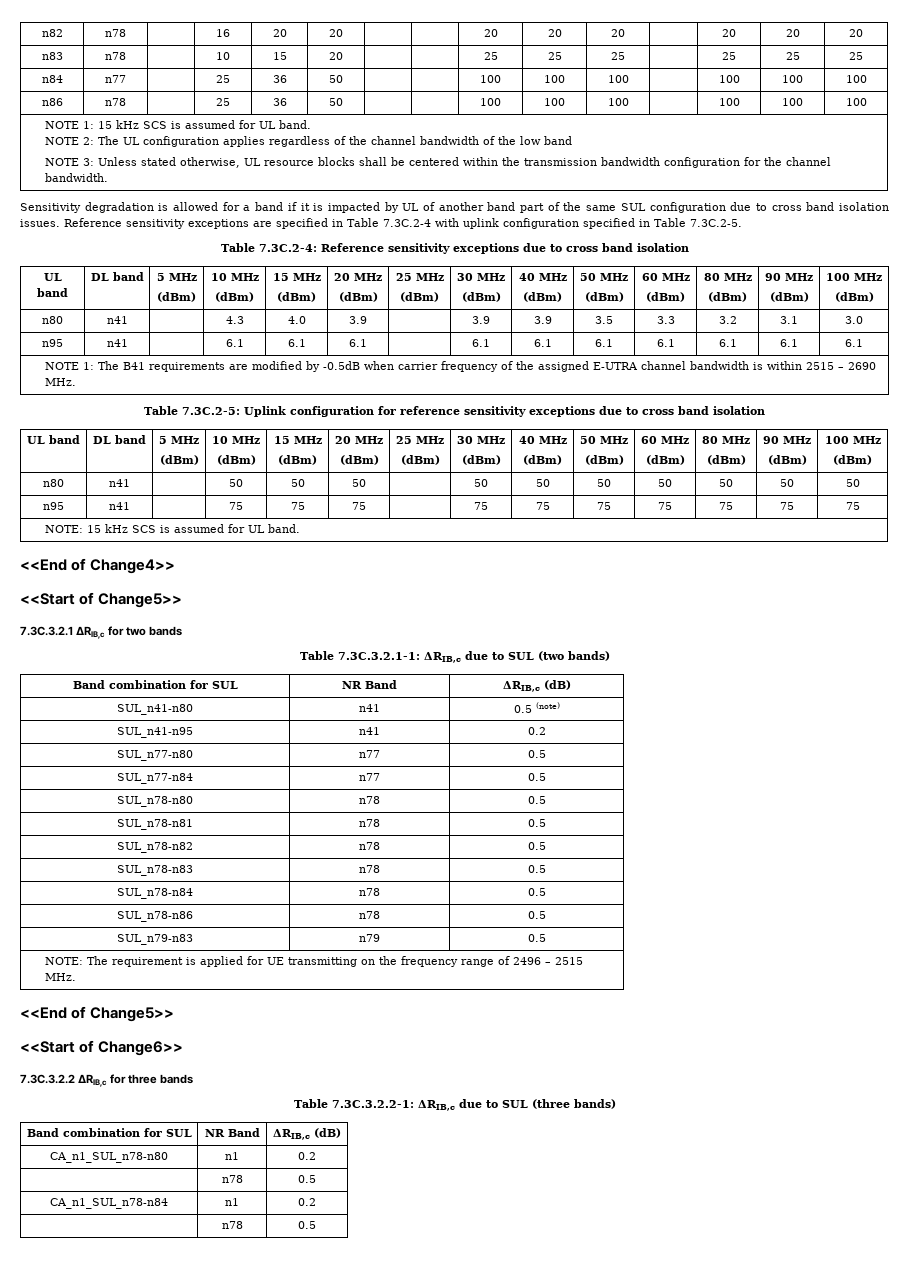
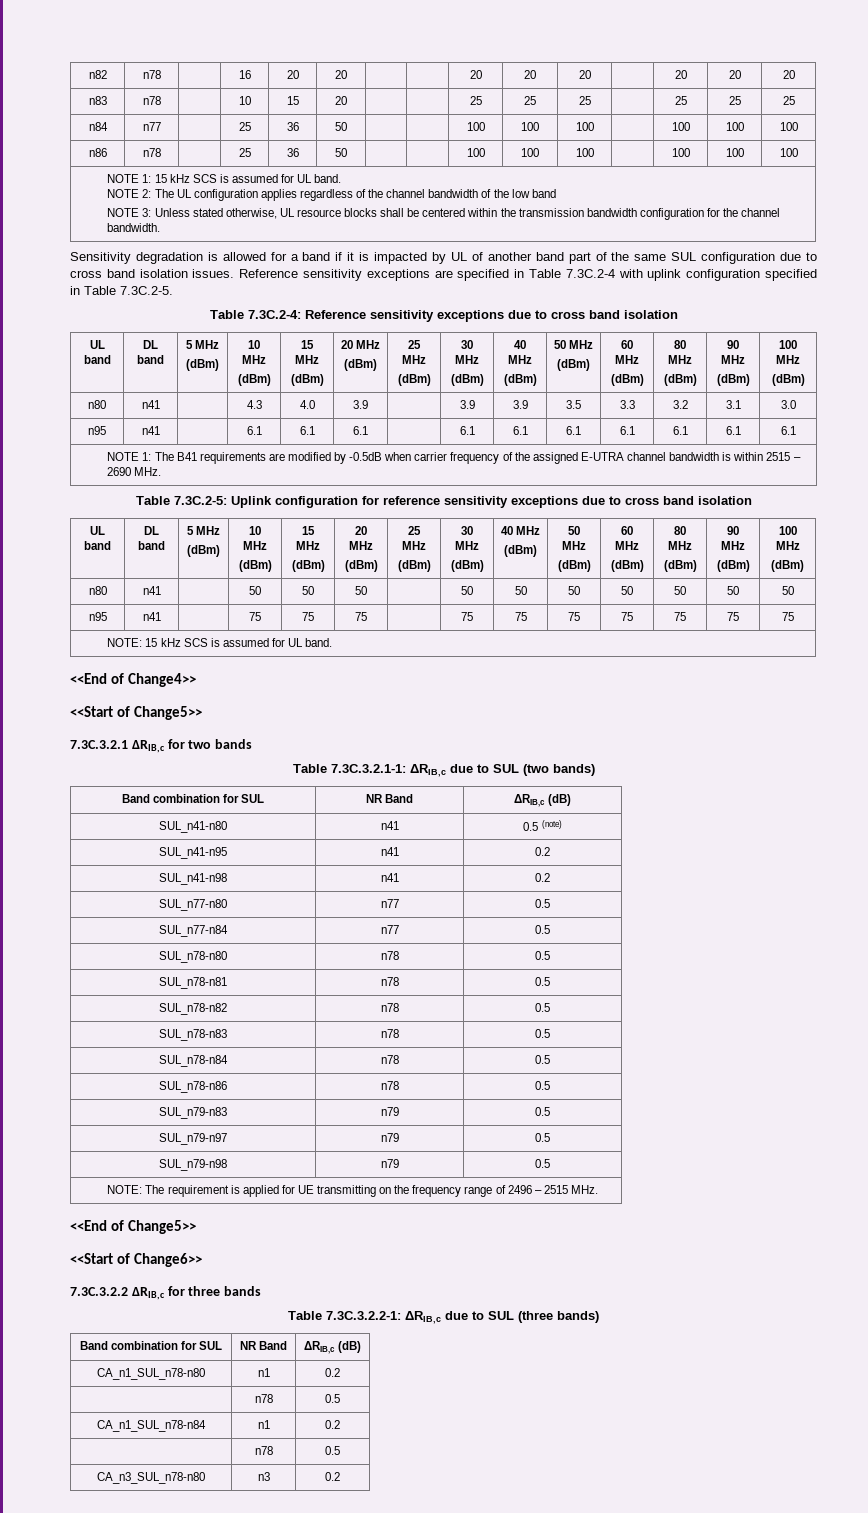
(546, 731) none -> [159,873,227,885] [380,873,399,882] [535,873,550,882] // SUL_n41-n98 | n41 | 0.2
(546, 938) none -> [159,1133,227,1145] [380,1133,399,1142] [535,1133,550,1142] [159,1159,227,1171] [380,1159,399,1168] [535,1159,550,1168] // SUL_n79-n97 | n79 | 0.5 // SUL_n79-n98 | n79 | 0.5
(316, 1225) none -> [97,1472,205,1484] [257,1472,270,1481] [325,1472,340,1481] // CA_n3_SUL_n78-n80 | n3 | 0.2

